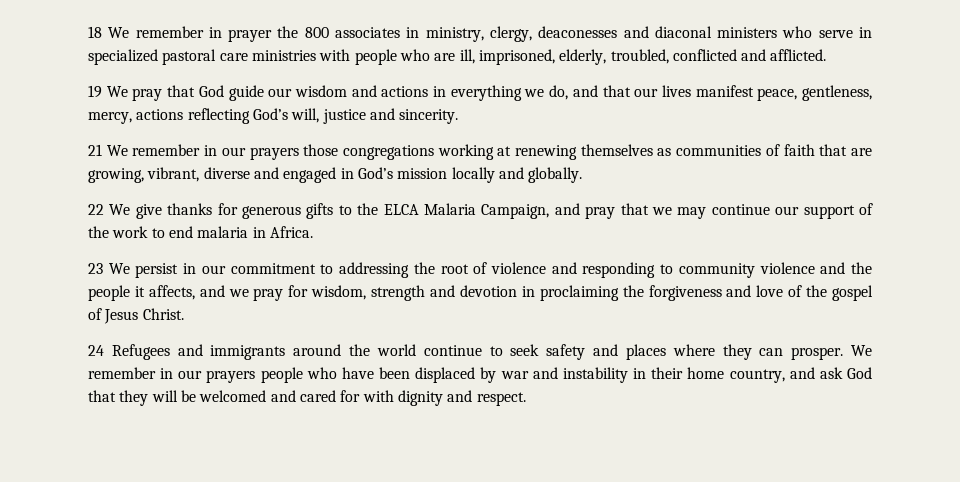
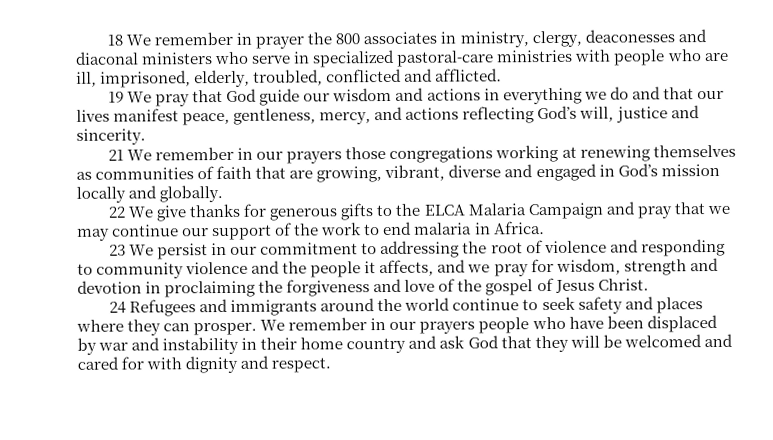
[162,49,248,65] pastoral care -> [396,50,495,67] pastoral-care
[549,85,569,100] do, -> [609,86,629,100] do
(132, 118) none -> [374,106,404,121] and
[481,204,550,219] Campaign, -> [527,202,603,220] Campaign
[729,369,785,383] country, -> [346,337,407,354] country

